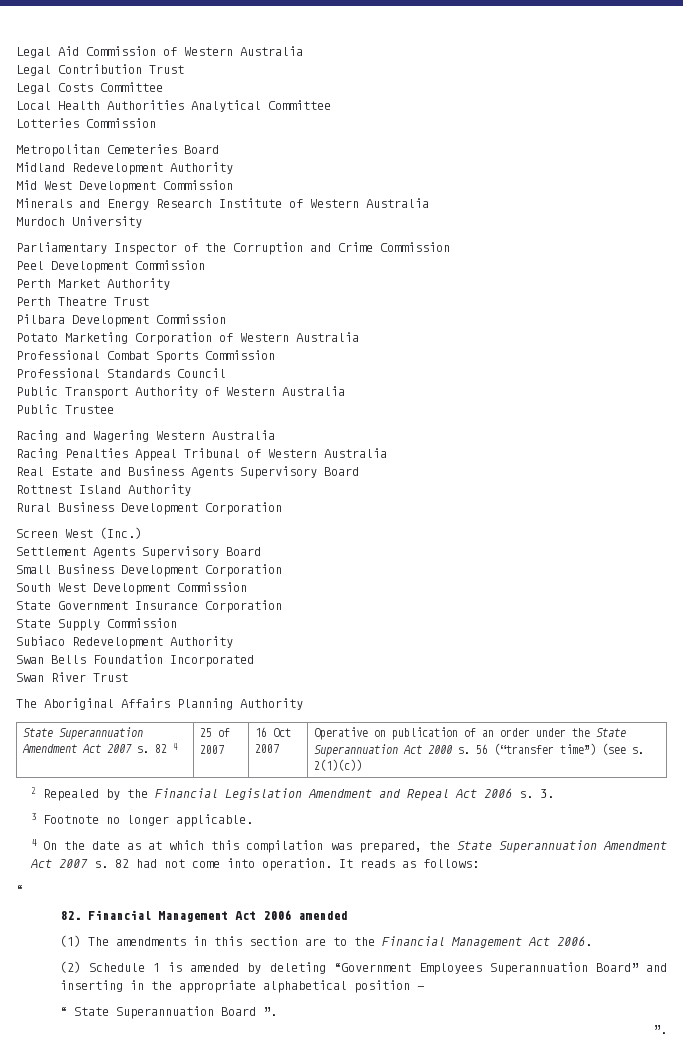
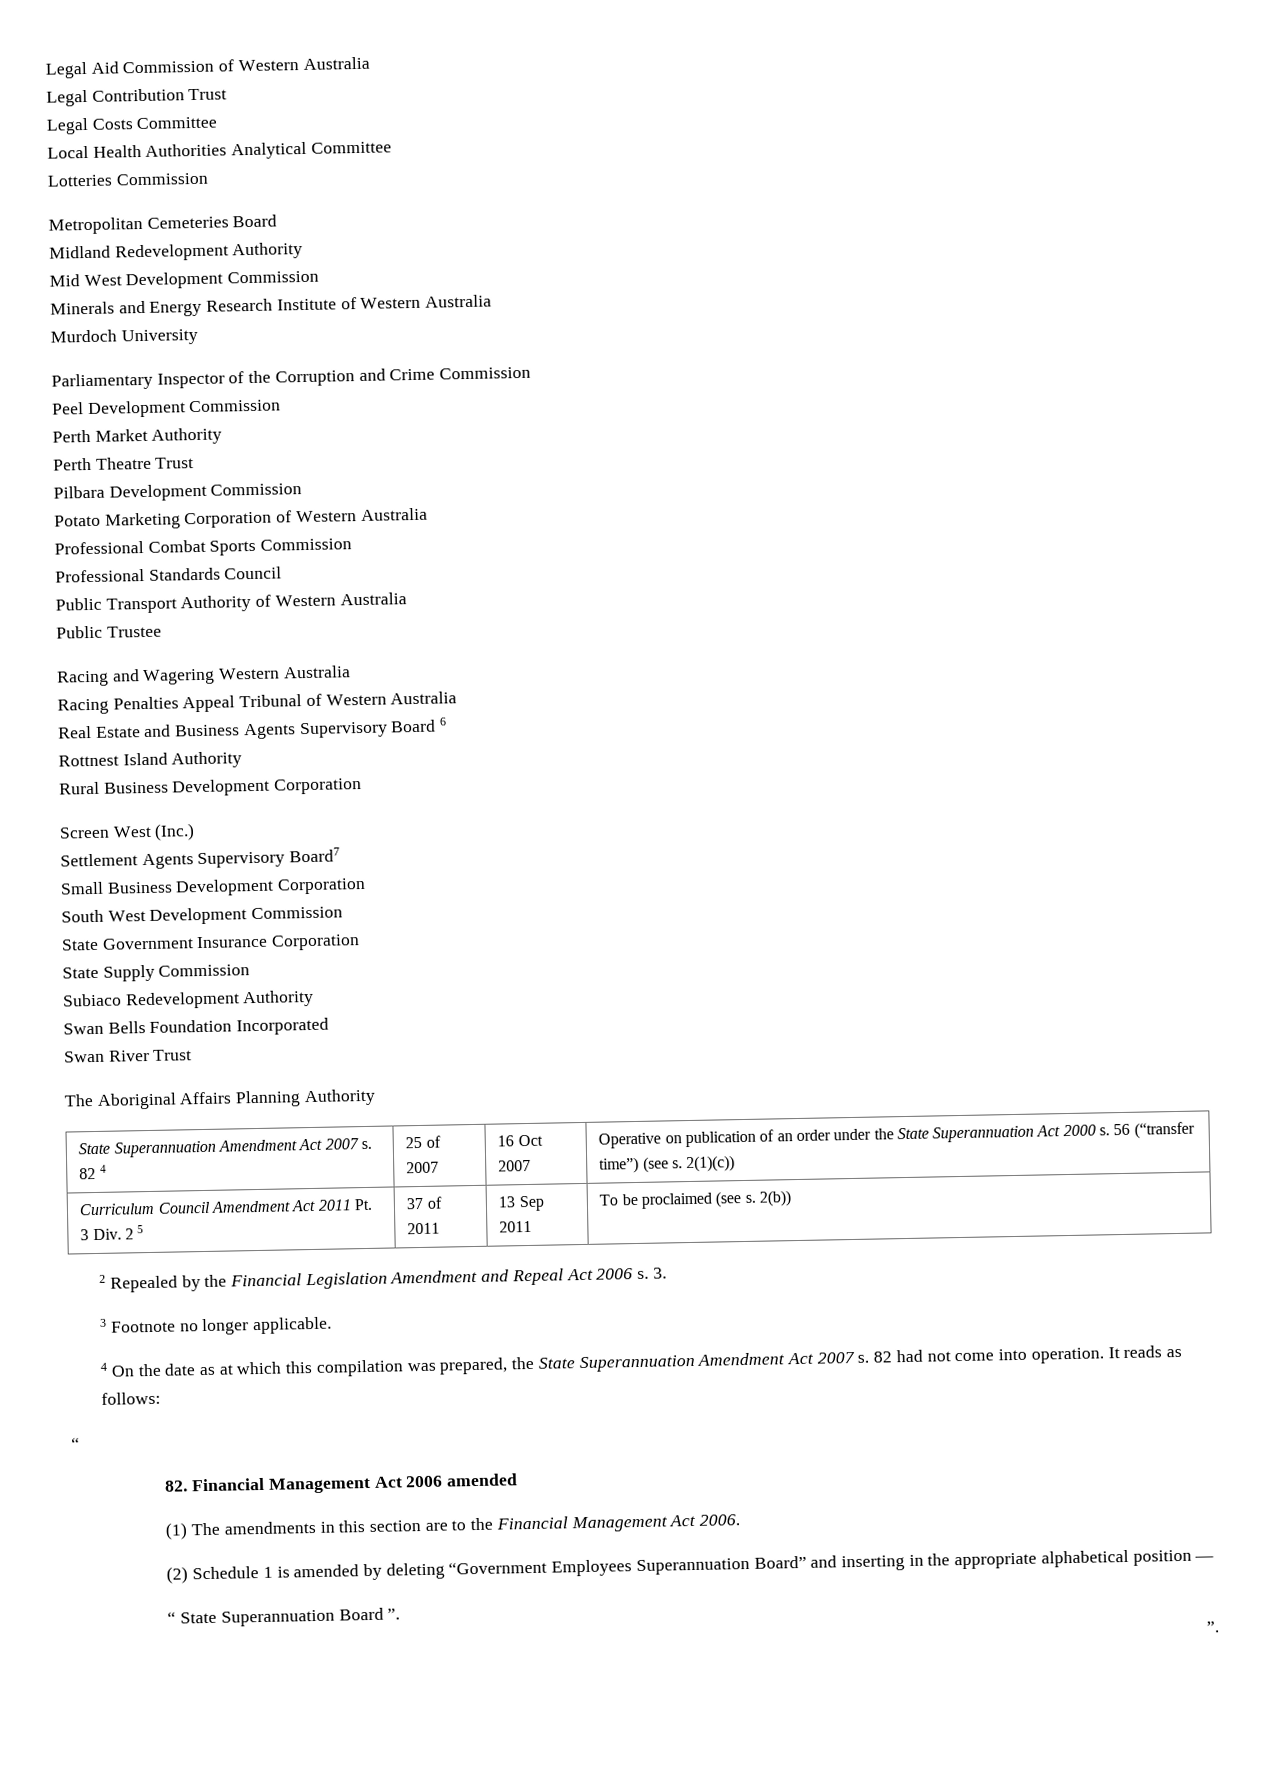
(359, 471) none -> [439,717,448,726] 6
[226,547,261,556] Board -> [289,847,341,863] Board7
(363, 765) none -> [79,1198,373,1216] [80,1225,145,1241] [406,1196,442,1210] [407,1222,441,1235] [498,1195,545,1212] [499,1220,533,1233] [599,1190,792,1209] // Curriculum Council Amendment Act 2011 Pt. 3 Div. 2 5 | 37 of 2011 | 13 Sep 2011 | To be proclaimed (see s. 2(b))

